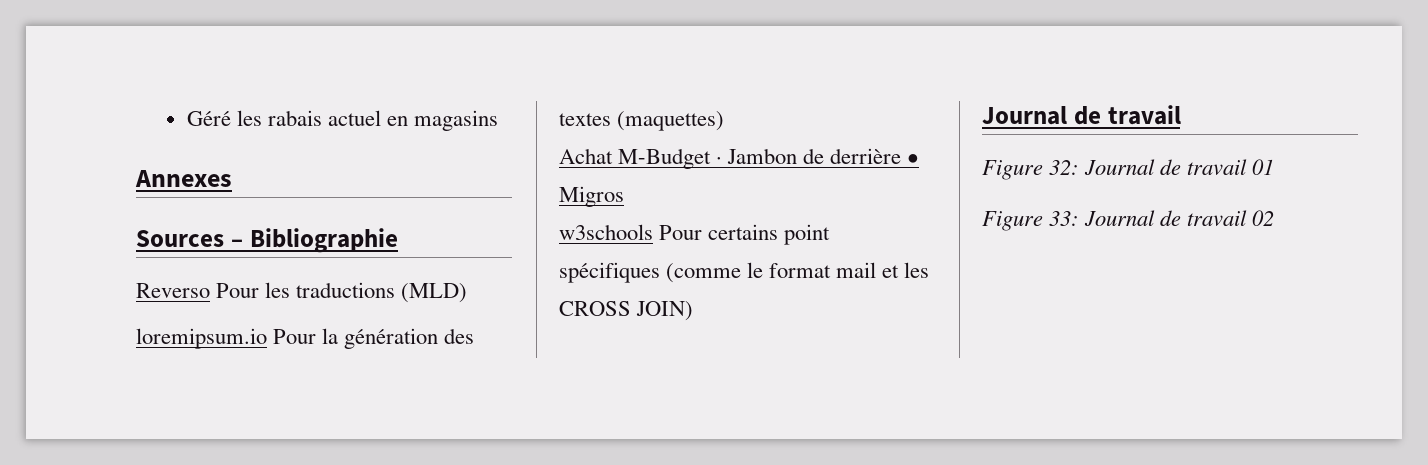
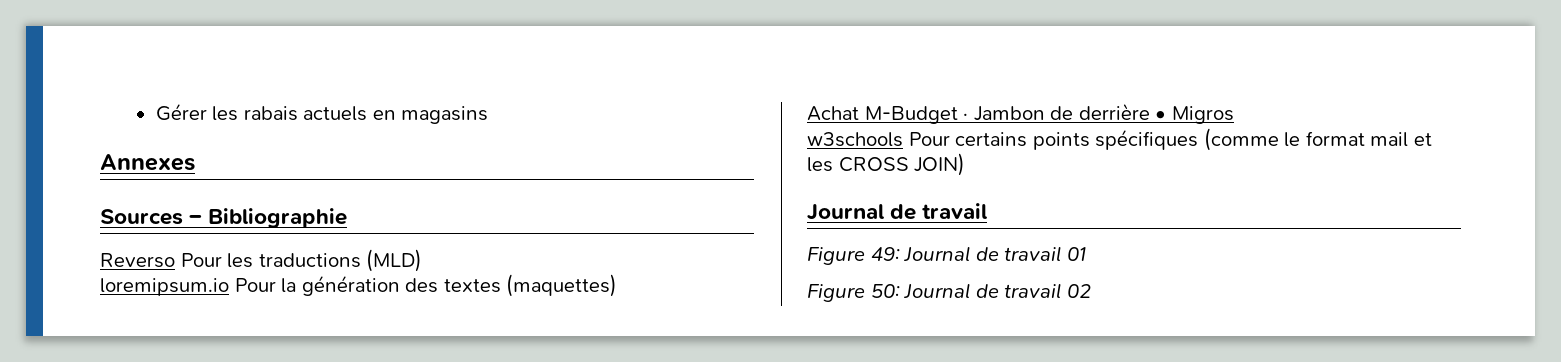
[186,111,231,126] Géré -> [155,103,207,121] Gérer
[328,110,382,126] actuel -> [303,106,368,121] actuels
[784,224,831,245] point -> [1032,132,1090,150] points
[1049,160,1080,175] 32: -> [870,247,900,261] 49:
[1049,211,1080,226] 33: -> [870,284,900,298] 50:

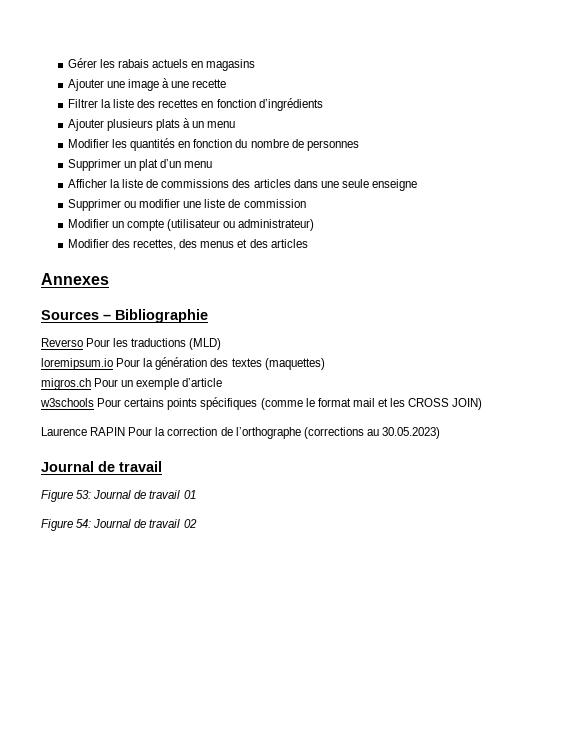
(489, 115) none -> [67,78,227,91] [67,98,323,111] [67,118,236,131] [67,138,359,151] [67,159,213,171] [67,179,417,191] [67,199,306,211] [67,219,315,231] [67,239,308,250] // Ajouter une image à une recette // Filtrer la liste des recettes en fonction d’ingrédients // Ajouter plusieurs plats à un menu // Modifier les quantités en fonction du nombre de personnes // Supprimer un plat d’un menu // Afficher la liste de commissions des articles dans une seule enseigne // Supprimer ou modifier une liste de commission // Modifier un compte (utilisateur ou administrateur) // Modifier des recettes, des menus et des articles
[807,103,1234,124] Achat M-Budget · Jambon de derrière • Migros -> [41,378,223,390] migros.ch Pour un exemple d’article
(966, 164) none -> [41,427,440,439] // Laurence RAPIN Pour la correction de l’orthographe (corrections au 30.05.2023)
[870,247,900,261] 49: -> [76,490,92,499] 53:
[870,284,900,298] 50: -> [76,519,92,528] 54:

